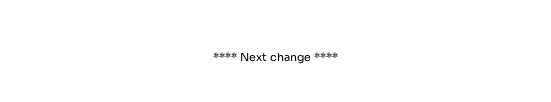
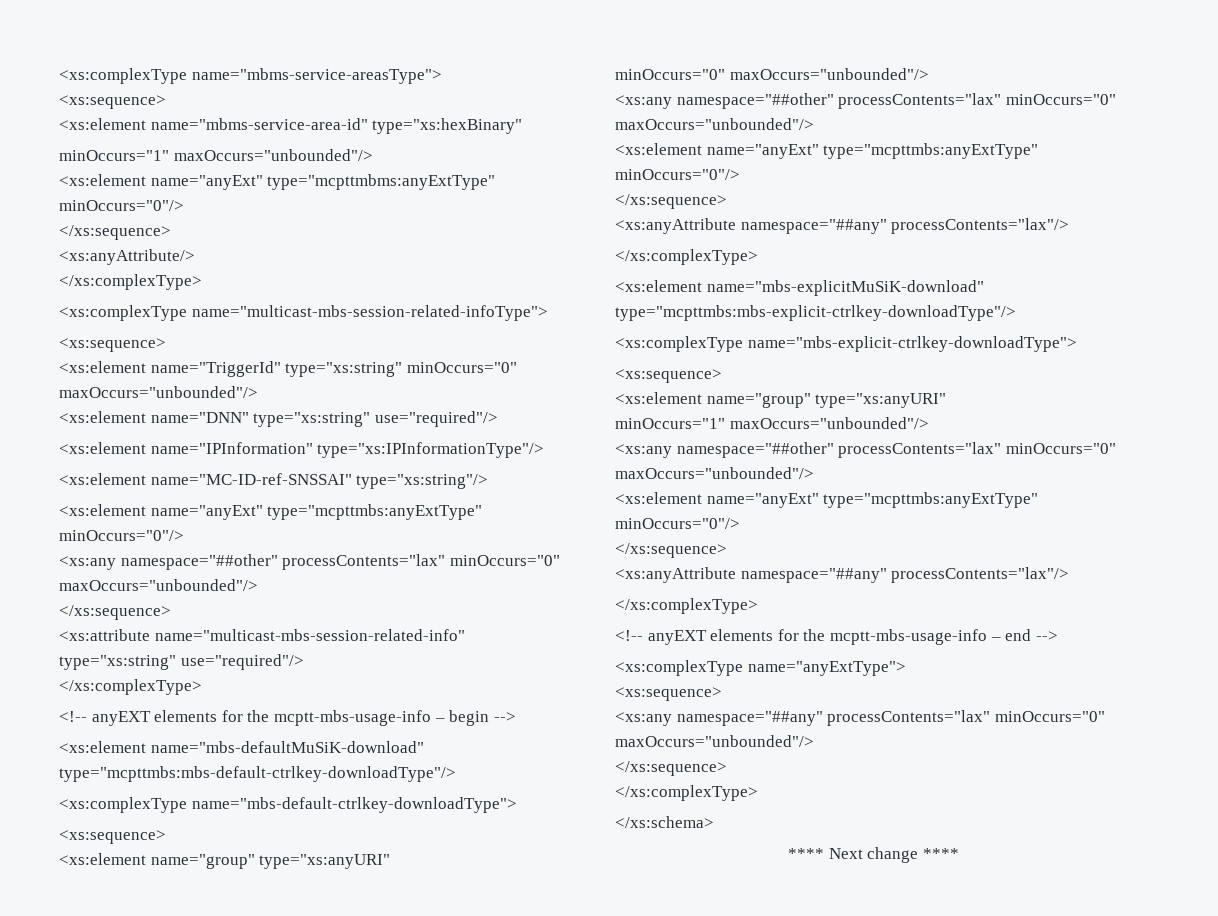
(213, 56) none -> [59,68,442,84] [59,95,166,109] [59,118,523,134] [59,149,373,161] [59,174,496,190] [59,200,184,211] [59,225,171,240] [59,249,195,265] [59,274,202,290] [59,305,548,321] [59,338,166,352] [59,361,517,377] [59,386,258,398] [59,411,498,427] [59,442,545,458] [59,473,489,489] [59,504,483,520] [59,530,184,541] [59,554,560,570] [59,579,258,591] [59,605,171,620] [59,629,465,641] [59,654,304,670] [59,679,202,695] [59,710,516,726] [59,741,424,753] [59,766,456,782] [59,797,517,813] [59,830,166,844] [59,853,391,869] [615,68,929,80] [615,93,1116,109] [615,118,814,130] [615,143,1039,159] [615,169,740,180] [615,194,727,209] [615,218,1070,234] [615,249,758,265] [615,280,984,296] [615,305,1016,321] [615,336,1077,352] [615,369,722,383] [615,392,947,408] [615,417,929,429] [615,442,1116,458] [615,467,814,479] [615,492,1039,508] [615,518,740,529] [615,543,727,558] [615,567,1070,583] [615,598,758,614] [615,629,1058,645] [615,660,906,676] [615,687,722,701] [615,710,1105,726] [615,735,814,747] [615,761,727,776] [615,785,758,801] [615,816,714,828] <xs:complexType name="mbms-service-areasType"> // <xs:sequence> // <xs:element name="mbms-service-area-id" type="xs:hexBinary" // minOccurs="1" maxOccurs="unbounded"/> // <xs:element name="anyExt" type="mcpttmbms:anyExtType" minOccurs="0"/> // </xs:sequence> // <xs:anyAttribute/> // </xs:complexType> // <xs:complexType name="multicast-mbs-session-related-infoType"> // <xs:sequence> // <xs:element name="TriggerId" type="xs:string" minOccurs="0" maxOccurs="unbounded"/> // <xs:element name="DNN" type="xs:string" use="required"/> // <xs:element name="IPInformation" type="xs:IPInformationType"/> // <xs:element name="MC-ID-ref-SNSSAI" type="xs:string"/> // <xs:element name="anyExt" type="mcpttmbs:anyExtType" minOccurs="0"/> // <xs:any namespace="##other" processContents="lax" minOccurs="0" maxOccurs="unbounded"/> // </xs:sequence> // <xs:attribute name="multicast-mbs-session-related-info" type="xs:string" use="required"/> // </xs:complexType> // <!-- anyEXT elements for the mcptt-mbs-usage-info – begin --> // <xs:element name="mbs-defaultMuSiK-download" type="mcpttmbs:mbs-default-ctrlkey-downloadType"/> // <xs:complexType name="mbs-default-ctrlkey-downloadType"> // <xs:sequence> // <xs:element name="group" type="xs:anyURI" // minOccurs="0" maxOccurs="unbounded"/> // <xs:any namespace="##other" processContents="lax" minOccurs="0" maxOccurs="unbounded"/> // <xs:element name="anyExt" type="mcpttmbs:anyExtType" minOccurs="0"/> // </xs:sequence> // <xs:anyAttribute namespace="##any" processContents="lax"/> // </xs:complexType> // <xs:element name="mbs-explicitMuSiK-download" type="mcpttmbs:mbs-explicit-ctrlkey-downloadType"/> // <xs:complexType name="mbs-explicit-ctrlkey-downloadType"> // <xs:sequence> // <xs:element name="group" type="xs:anyURI" // minOccurs="1" maxOccurs="unbounded"/> // <xs:any namespace="##other" processContents="lax" minOccurs="0" maxOccurs="unbounded"/> // <xs:element name="anyExt" type="mcpttmbs:anyExtType" minOccurs="0"/> // </xs:sequence> // <xs:anyAttribute namespace="##any" processContents="lax"/> // </xs:complexType> // <!-- anyEXT elements for the mcptt-mbs-usage-info – end --> // <xs:complexType name="anyExtType"> // <xs:sequence> // <xs:any namespace="##any" processContents="lax" minOccurs="0" maxOccurs="unbounded"/> // </xs:sequence> // </xs:complexType> // </xs:schema> //

